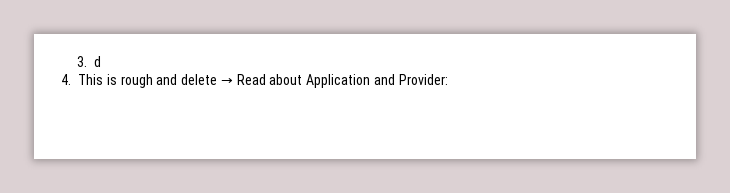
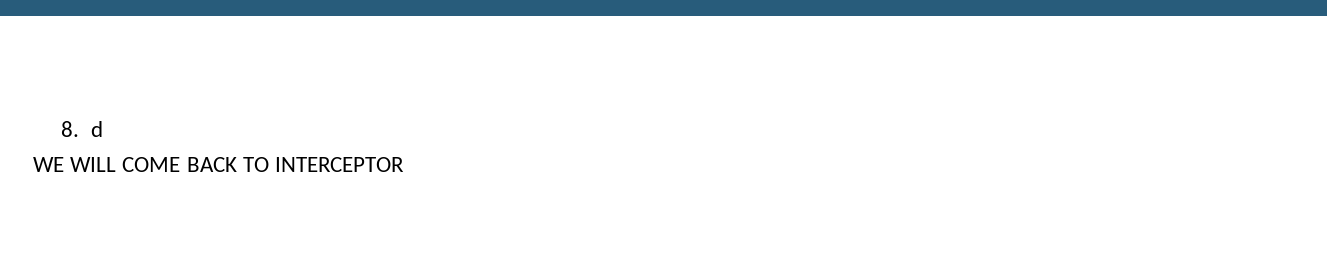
[77,56,88,67] 3. -> [61,121,80,137] 8.
[61,74,448,88] 4. This is rough and delete → Read about Application and Provider: -> [33,157,405,172] WE WILL COME BACK TO INTERCEPTOR

